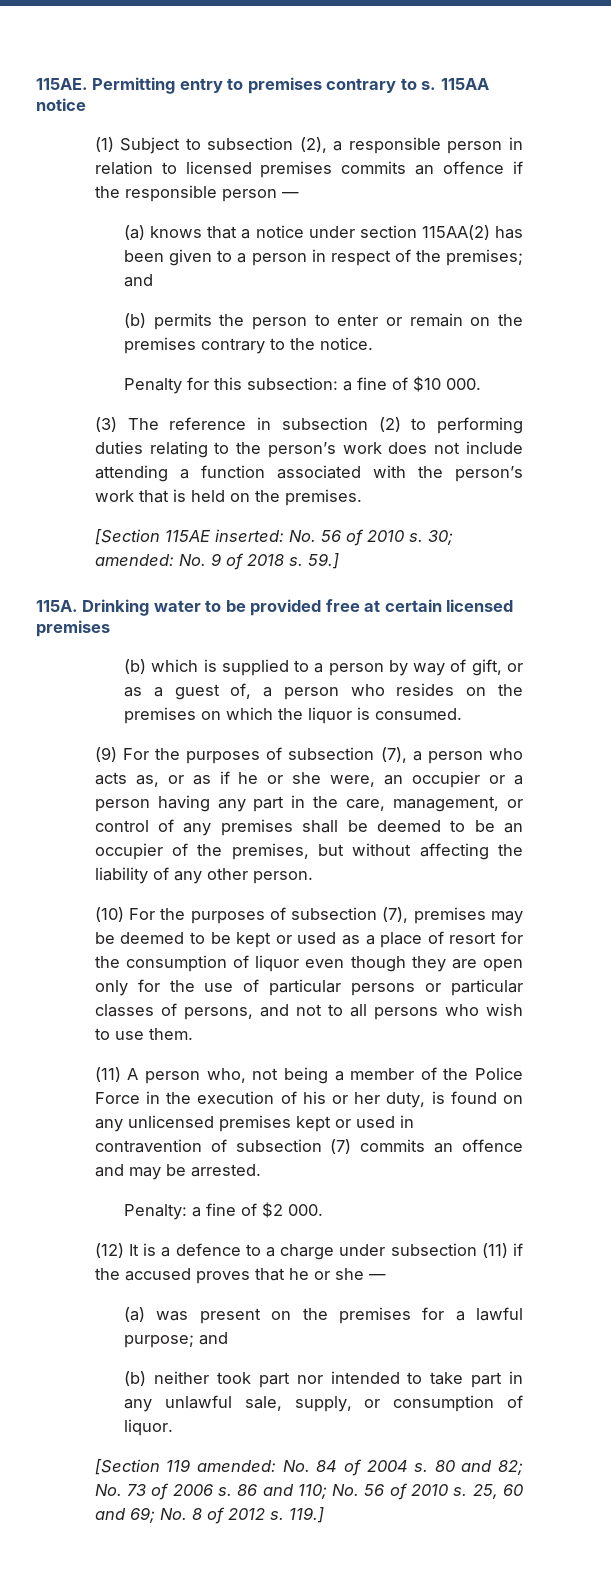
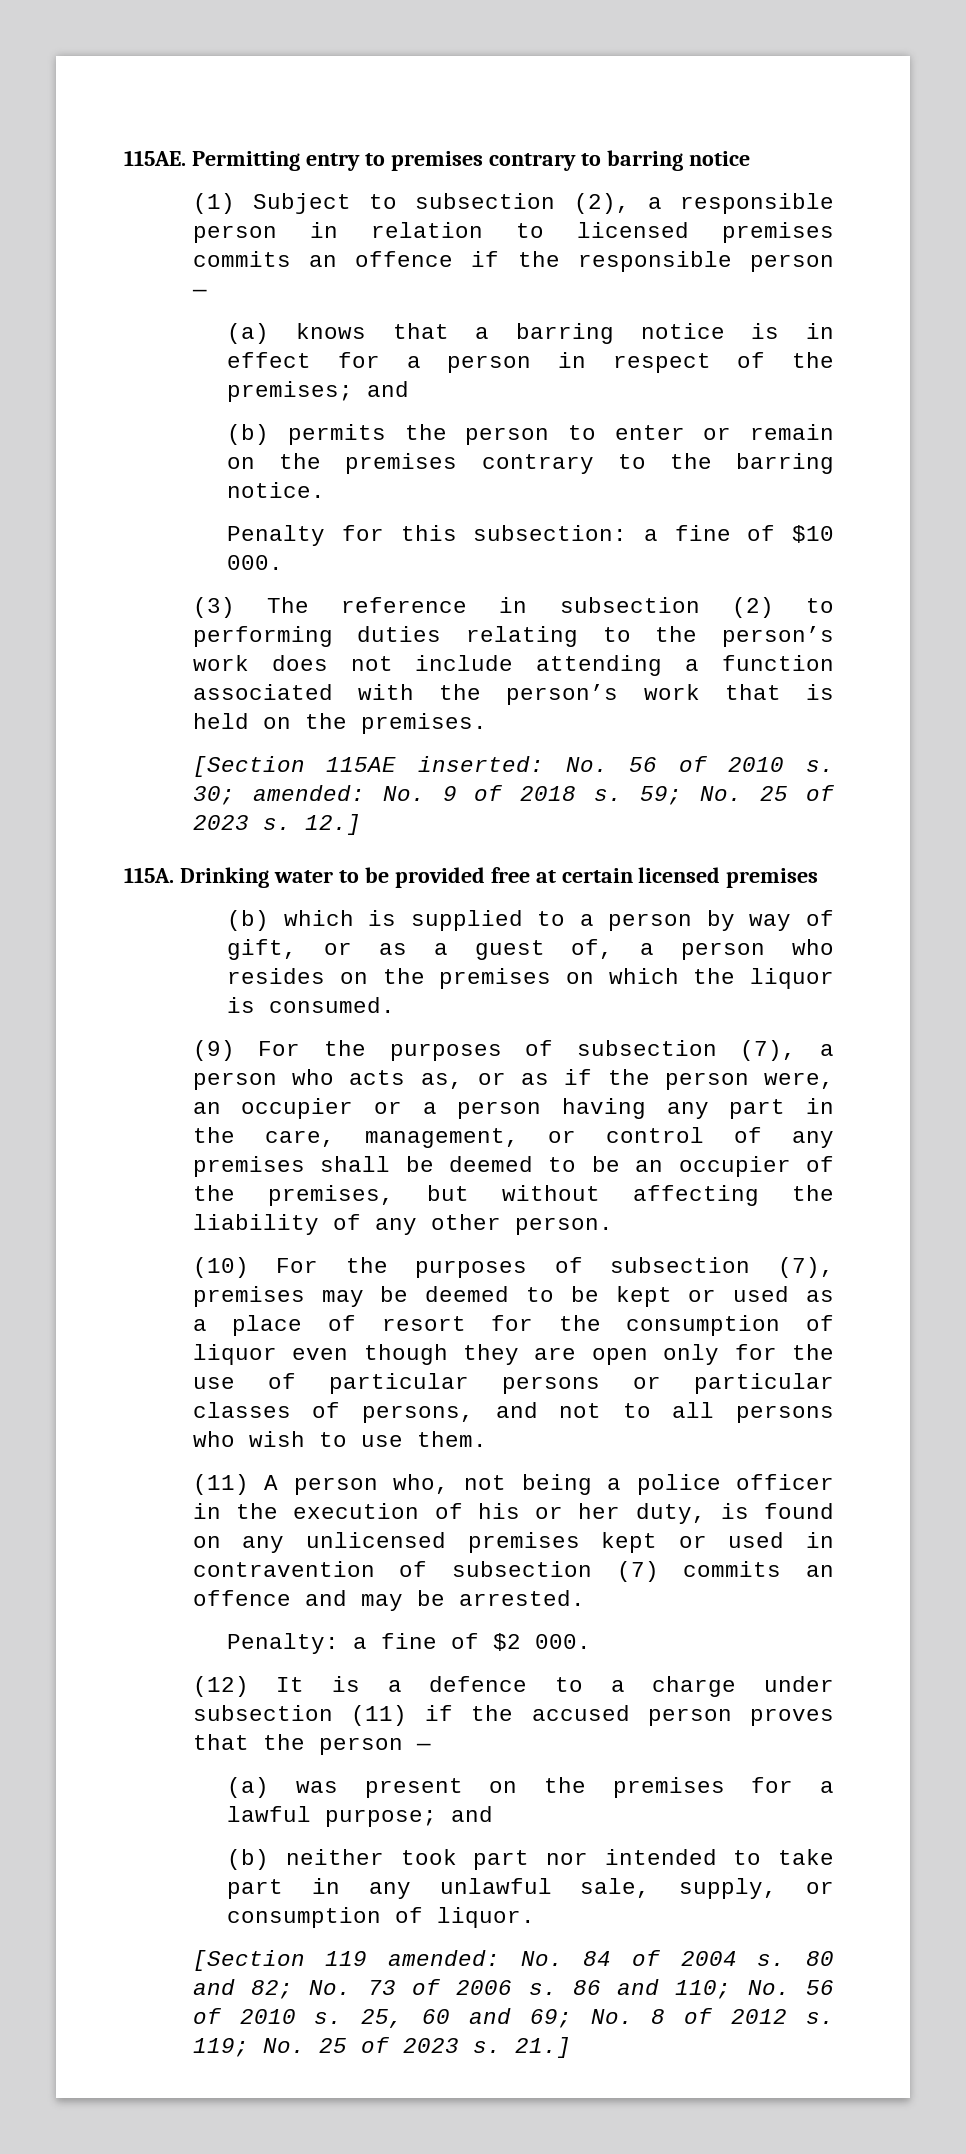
[421,78,489,90] s. 115AA -> [606,150,683,171] barring
[255,225,524,240] [124,249,233,266] notice under section 115AA(2) has been given to -> [515,323,835,344] [227,352,380,368] barring notice is in effect for
(316, 344) none -> [736,453,835,474] barring
[307,553,339,569] 59.] -> [640,785,836,805] [192,814,361,835] 59; No. 25 of 2023 s. 12.]
[238,772,322,784] he or she -> [607,1069,749,1090] the person
[350,1067,523,1080] [94,1092,140,1104] member of the Police Force -> [636,1474,835,1495] police officer
(191, 1274) none -> [647,1708,732,1726] person
[288,1268,364,1280] he or she -> [262,1734,403,1755] the person
[288,1507,324,1523] 119.] -> [192,2037,571,2058] 119; No. 25 of 2023 s. 21.]

